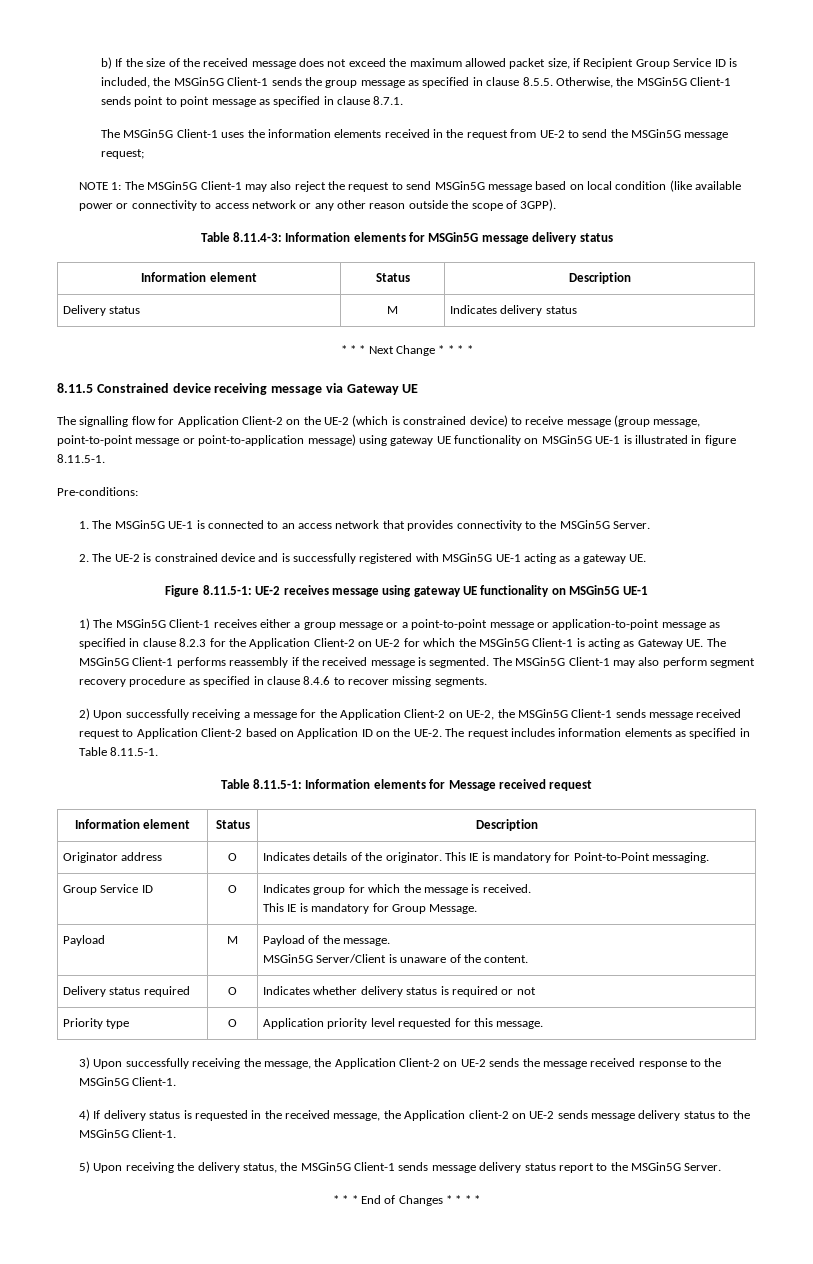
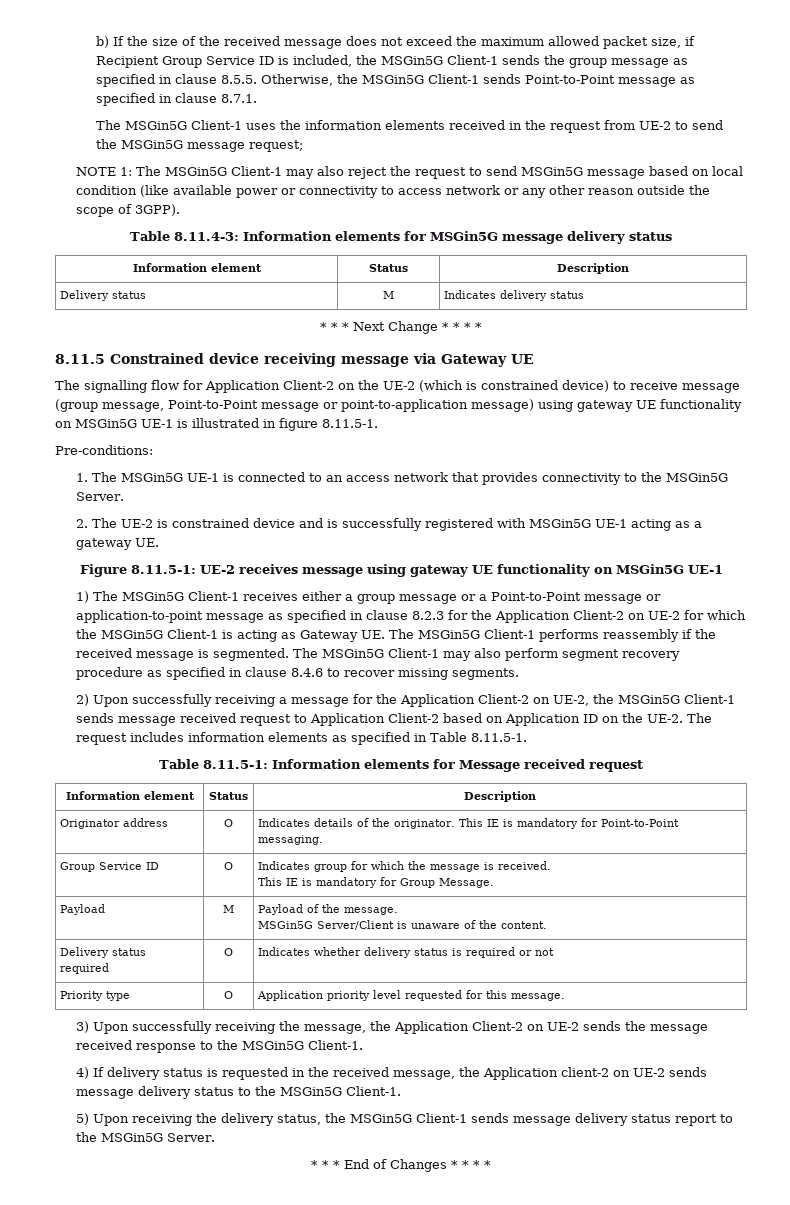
[134,96,210,107] point to point -> [525,75,616,84] Point-to-Point
[57,435,133,446] point-to-point -> [168,400,258,409] Point-to-Point
[411,619,488,630] point-to-point -> [490,592,581,601] Point-to-Point

